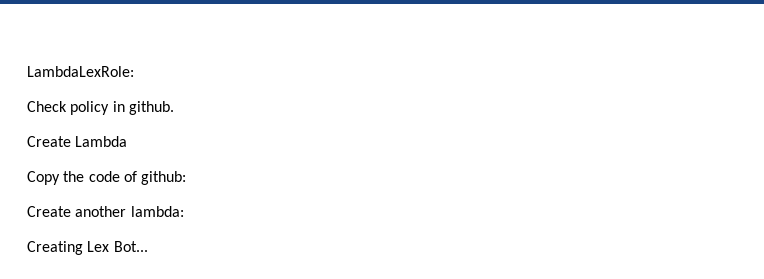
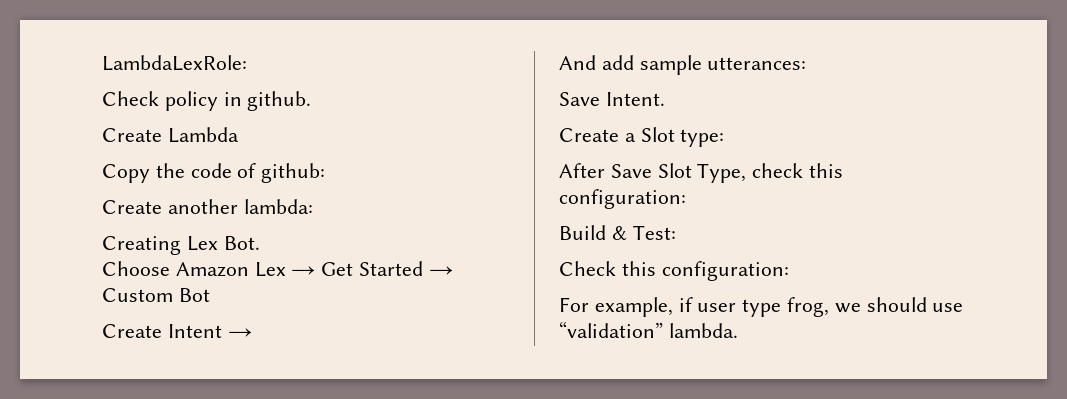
[113,241,148,252] Bot... -> [223,236,260,250] [102,261,453,277] [102,288,210,302] [102,324,252,338] [559,55,807,75] [559,92,665,106] [559,127,725,147] [559,163,844,183] [559,189,686,209] [559,225,676,240] [559,261,789,281] [559,297,964,317] [559,321,738,338] Bot. // Choose Amazon Lex → Get Started → Custom Bot // Create Intent → // And add sample utterances: // Save Intent. // Create a Slot type: // After Save Slot Type, check this configuration: // Build & Test: // Check this configuration: // For example, if user type frog, we should use “validation” lambda.

